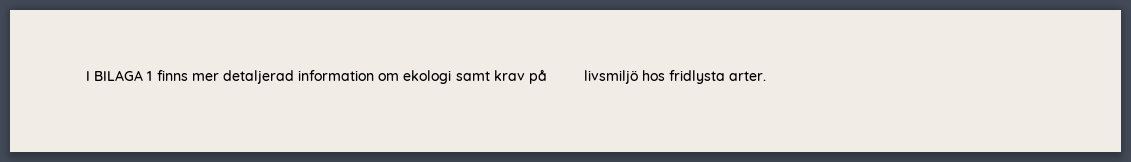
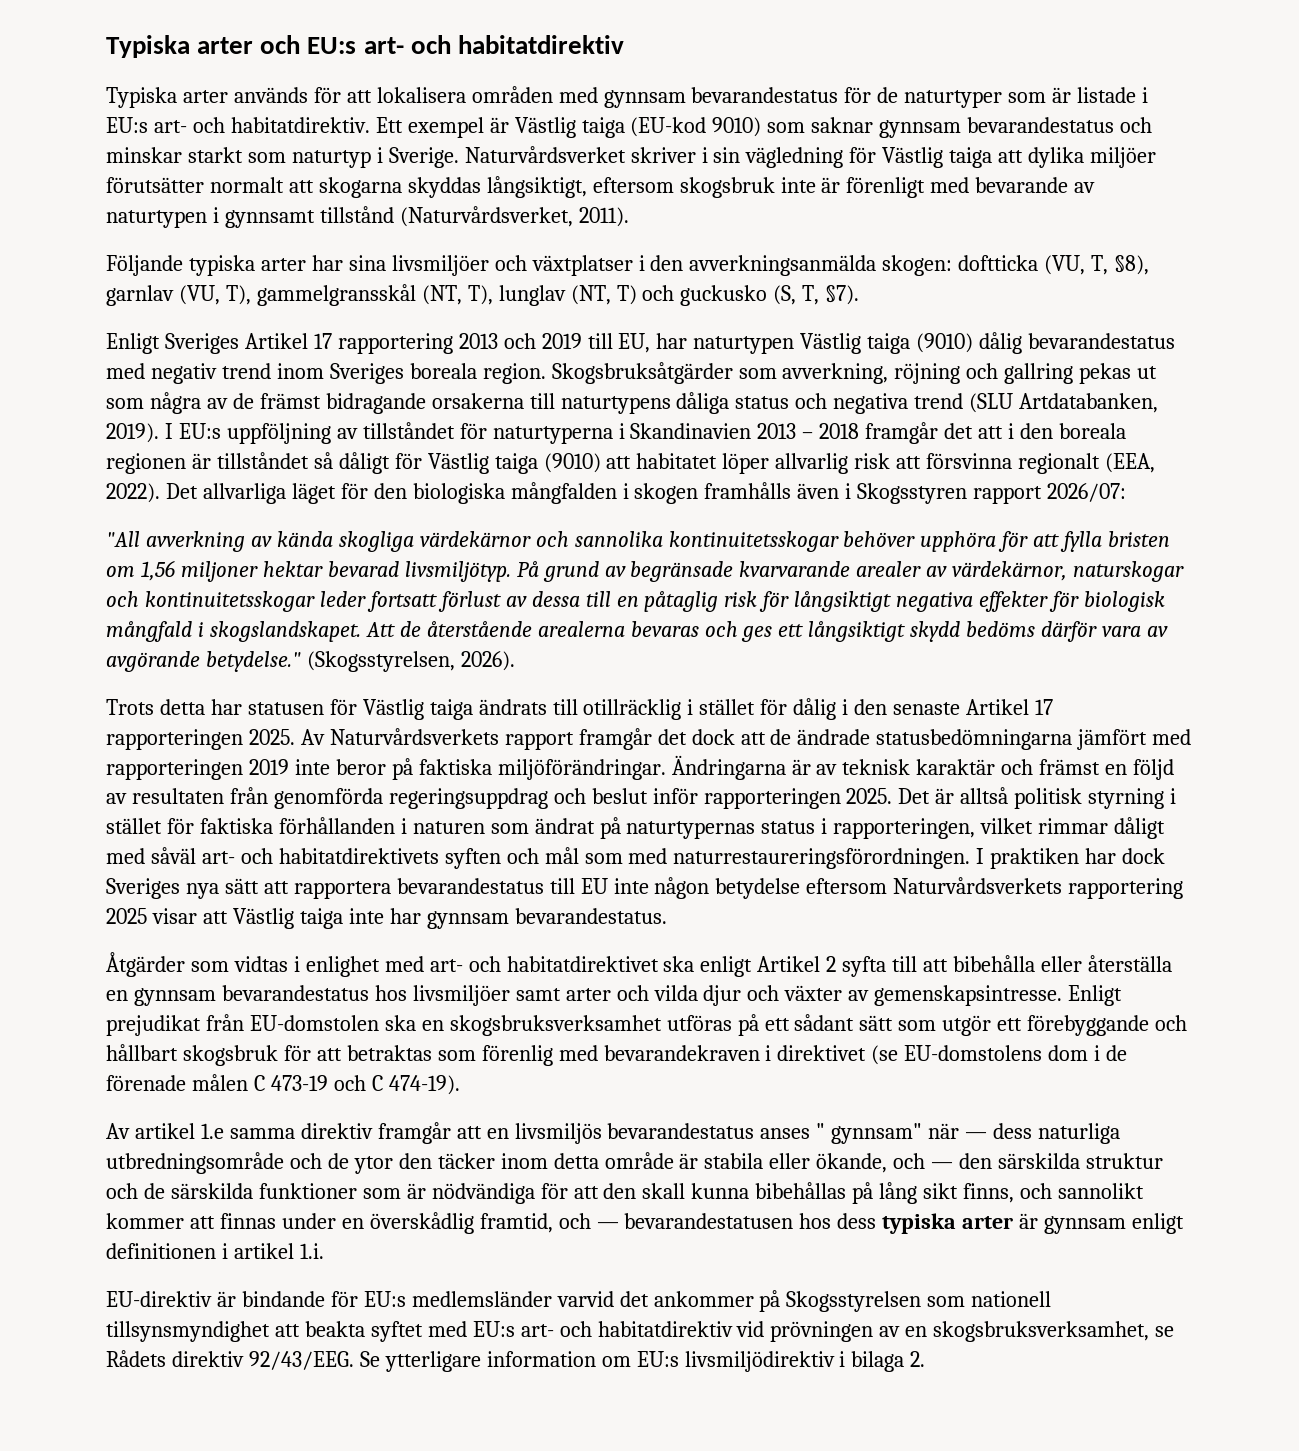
[86,69,766,84] I BILAGA 1 finns mer detaljerad information om ekologi samt krav på livsmiljö hos fridlysta arter. -> [106,35,624,58] [106,86,1149,108] [106,117,1153,138] [106,146,1157,168] [106,176,1096,198] [106,206,629,228] [106,255,1150,276] [106,284,860,306] [106,332,1176,354] [106,362,1158,384] [106,392,1159,414] [106,422,1126,444] [106,452,1155,474] [106,482,1127,504] [106,531,1171,552] [106,560,1185,582] [106,591,1166,612] [106,621,1169,642] [106,651,515,672] [106,698,1053,720] [106,728,1192,750] [106,755,1175,780] [106,787,1177,809] [106,817,1166,839] [106,847,1166,869] [106,877,1184,899] [106,908,667,929] [106,952,1172,977] [106,985,1123,1006] [106,1014,1188,1036] [106,1044,1128,1066] [106,1074,460,1095] [106,1122,1121,1144] [106,1152,1163,1174] [106,1182,1144,1204] [106,1212,1185,1234] [106,1243,324,1259] [106,1290,1052,1312] [106,1321,1175,1342] [106,1350,926,1372] Typiska arter och EU:s art- och habitatdirektiv // Typiska arter används för att lokalisera områden med gynnsam bevarandestatus för de naturtyper som är listade i EU:s art- och habitatdirektiv. Ett exempel är Västlig taiga (EU-kod 9010) som saknar gynnsam bevarandestatus och minskar starkt som naturtyp i Sverige. Naturvårdsverket skriver i sin vägledning för Västlig taiga att dylika miljöer förutsätter normalt att skogarna skyddas långsiktigt, eftersom skogsbruk inte är förenligt med bevarande av naturtypen i gynnsamt tillstånd (Naturvårdsverket, 2011). // Följande typiska arter har sina livsmiljöer och växtplatser i den avverkningsanmälda skogen: doftticka (VU, T, §8), garnlav (VU, T), gammelgransskål (NT, T), lunglav (NT, T) och guckusko (S, T, §7). // Enligt Sveriges Artikel 17 rapportering 2013 och 2019 till EU, har naturtypen Västlig taiga (9010) dålig bevarandestatus med negativ trend inom Sveriges boreala region. Skogsbruksåtgärder som avverkning, röjning och gallring pekas ut som några av de främst bidragande orsakerna till naturtypens dåliga status och negativa trend (SLU Artdatabanken, 2019). I EU:s uppföljning av tillståndet för naturtyperna i Skandinavien 2013 – 2018 framgår det att i den boreala regionen är tillståndet så dåligt för Västlig taiga (9010) att habitatet löper allvarlig risk att försvinna regionalt (EEA, 2022). Det allvarliga läget för den biologiska mångfalden i skogen framhålls även i Skogsstyren rapport 2026/07: // "All avverkning av kända skogliga värdekärnor och sannolika kontinuitetsskogar behöver upphöra för att fylla bristen om 1,56 miljoner hektar bevarad livsmiljötyp. På grund av begränsade kvarvarande arealer av värdekärnor, naturskogar och kontinuitetsskogar leder fortsatt förlust av dessa till en påtaglig risk för långsiktigt negativa effekter för biologisk mångfald i skogslandskapet. Att de återstående arealerna bevaras och ges ett långsiktigt skydd bedöms därför vara av avgörande betydelse." (Skogsstyrelsen, 2026). // Trots detta har statusen för Västlig taiga ändrats till otillräcklig i stället för dålig i den senaste Artikel 17 rapporteringen 2025. Av Naturvårdsverkets rapport framgår det dock att de ändrade statusbedömningarna jämfört med rapporteringen 2019 inte beror på faktiska miljöförändringar. Ändringarna är av teknisk karaktär och främst en följd av resultaten från genomförda regeringsuppdrag och beslut inför rapporteringen 2025. Det är alltså politisk styrning i stället för faktiska förhållanden i naturen som ändrat på naturtypernas status i rapporteringen, vilket rimmar dåligt med såväl art- och habitatdirektivets syften och mål som med naturrestaureringsförordningen. I praktiken har dock Sveriges nya sätt att rapportera bevarandestatus till EU inte någon betydelse eftersom Naturvårdsverkets rapportering 2025 visar att Västlig taiga inte har gynnsam bevarandestatus. // Åtgärder som vidtas i enlighet med art- och habitatdirektivet ska enligt Artikel 2 syfta till att bibehålla eller återställa en gynnsam bevarandestatus hos livsmiljöer samt arter och vilda djur och växter av gemenskapsintresse. Enligt prejudikat från EU-domstolen ska en skogsbruksverksamhet utföras på ett sådant sätt som utgör ett förebyggande och hållbart skogsbruk för att betraktas som förenlig med bevarandekraven i direktivet (se EU-domstolens dom i de förenade målen C 473-19 och C 474-19). // Av artikel 1.e samma direktiv framgår att en livsmiljös bevarandestatus anses " gynnsam" när — dess naturliga utbredningsområde och de ytor den täcker inom detta område är stabila eller ökande, och — den särskilda struktur och de särskilda funktioner som är nödvändiga för att den skall kunna bibehållas på lång sikt finns, och sannolikt kommer att finnas under en överskådlig framtid, och — bevarandestatusen hos dess typiska arter är gynnsam enligt definitionen i artikel 1.i. // EU-direktiv är bindande för EU:s medlemsländer varvid det ankommer på Skogsstyrelsen som nationell tillsynsmyndighet att beakta syftet med EU:s art- och habitatdirektiv vid prövningen av en skogsbruksverksamhet, se Rådets direktiv 92/43/EEG. Se ytterligare information om EU:s livsmiljödirektiv i bilaga 2.

